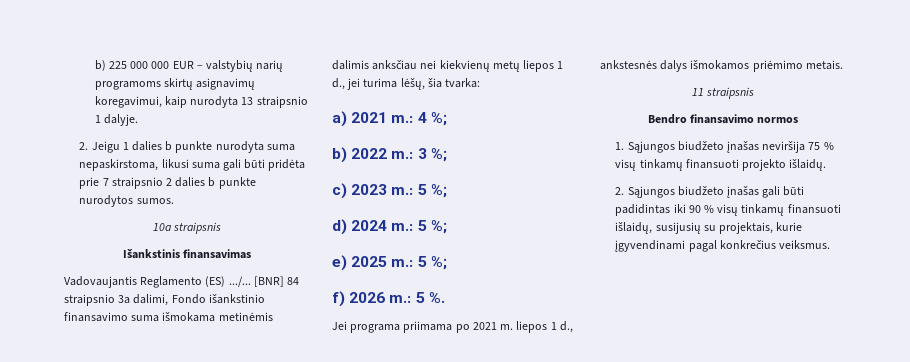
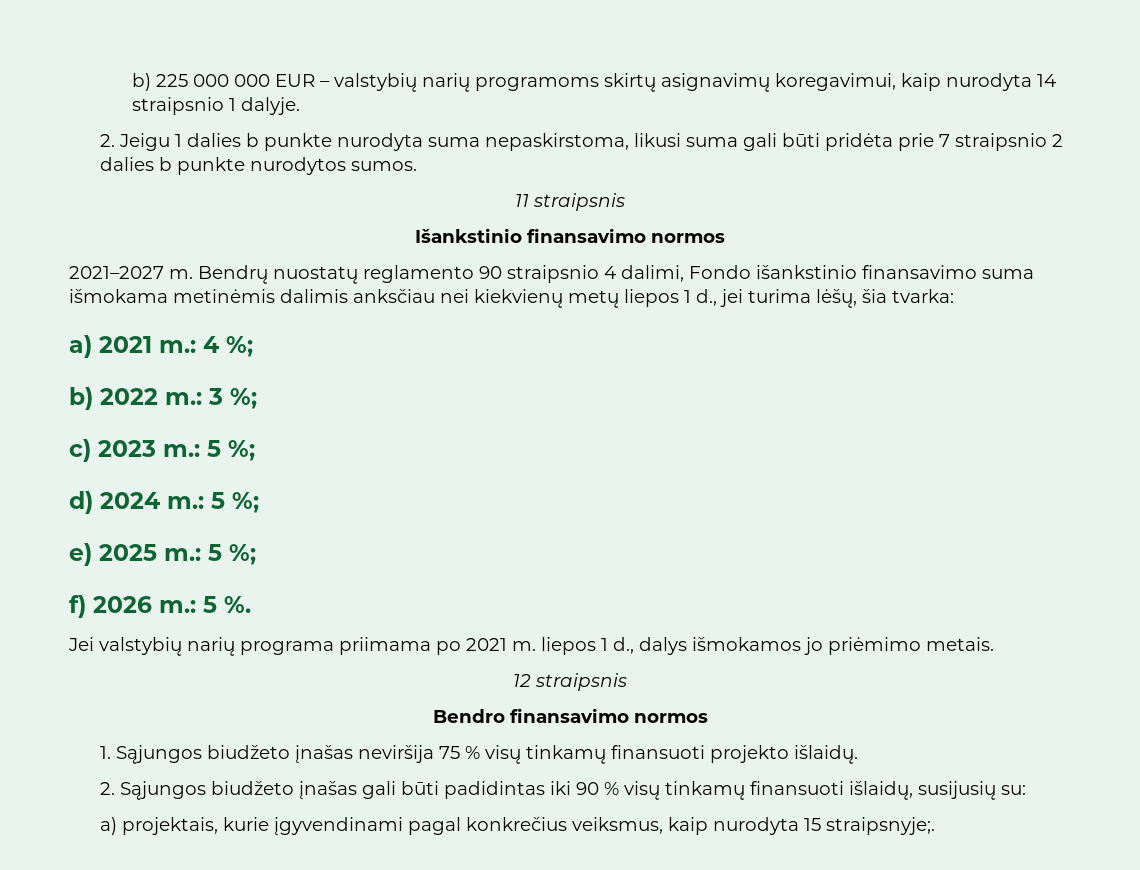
[241,97,254,105] 13 -> [1036,74,1056,87] 14
[152,222,222,234] [122,249,252,259] [64,276,300,288] [64,294,131,306] 10a straipsnis // Išankstinis finansavimas // Vadovaujantis Reglamento (ES) .../... [BNR] 84 straipsnio 3a -> [515,193,625,211] [415,228,725,243] [69,265,616,284] 11 straipsnis // Išankstinio finansavimo normos // 2021–2027 m. Bendrų nuostatų reglamento 90 straipsnio 4
(347, 325) none -> [99,637,235,656] valstybių narių
[600,60,657,70] ankstesnės -> (634, 645) none
(750, 65) none -> [804,637,823,655] jo
[691,88,704,96] 11 -> [513,674,531,687] 12
[703,225,716,231] su -> [1001,785,1027,795] [100,817,118,835] su: // a)
[778,240,830,249] veiksmus. -> [572,817,936,835] veiksmus, kaip nurodyta 15 straipsnyje;.

